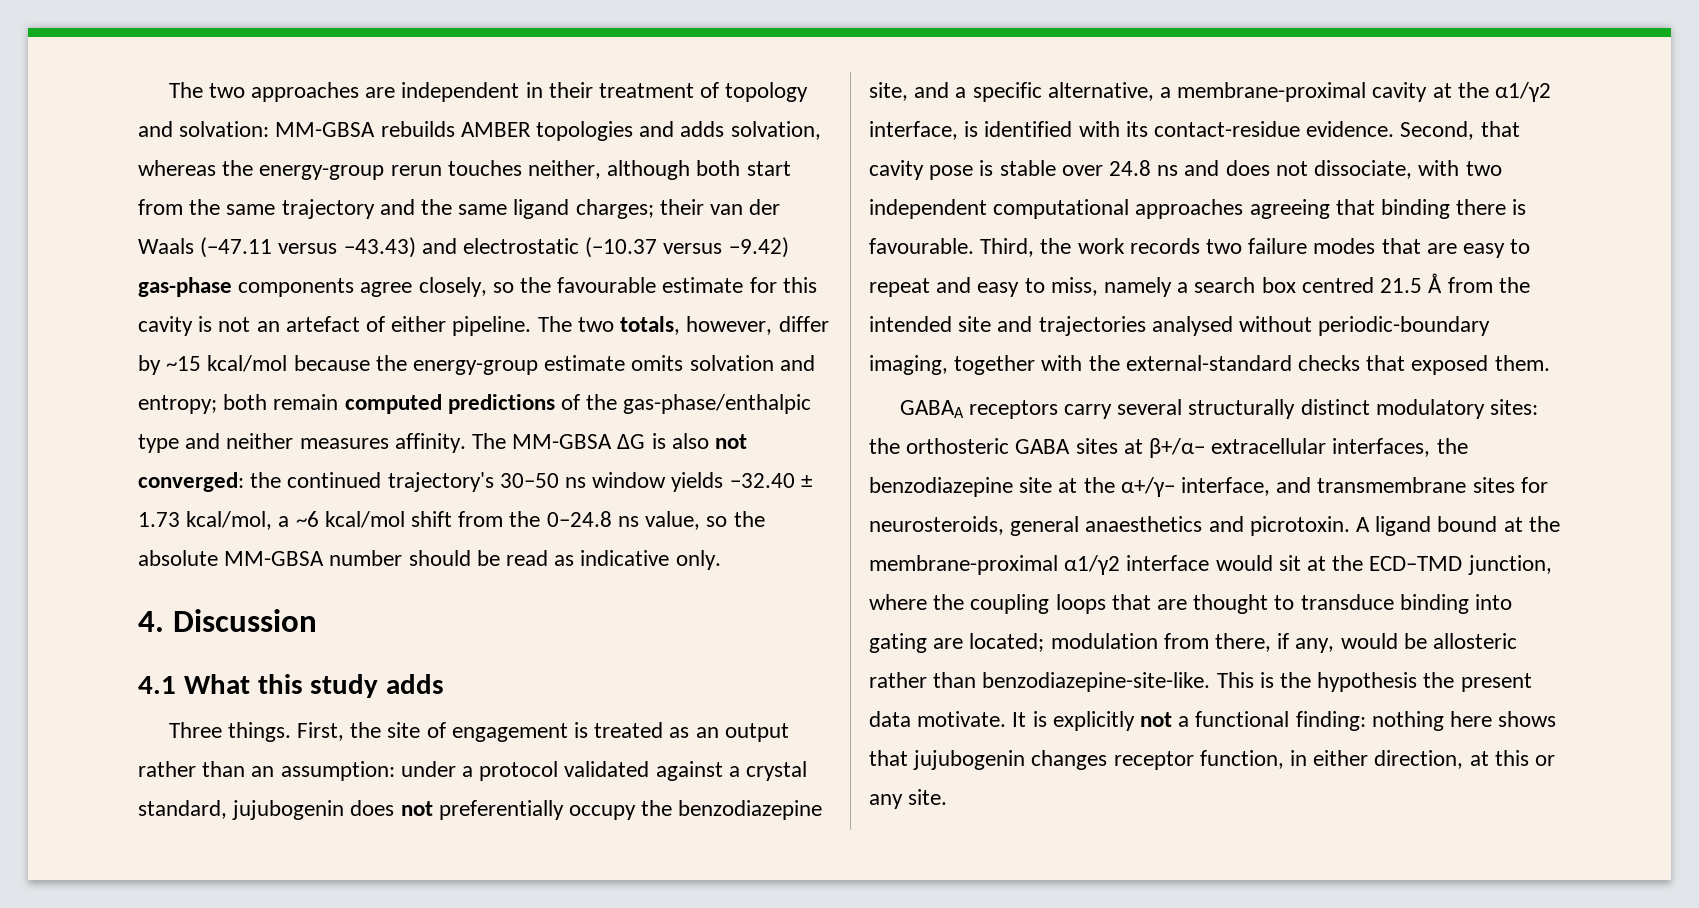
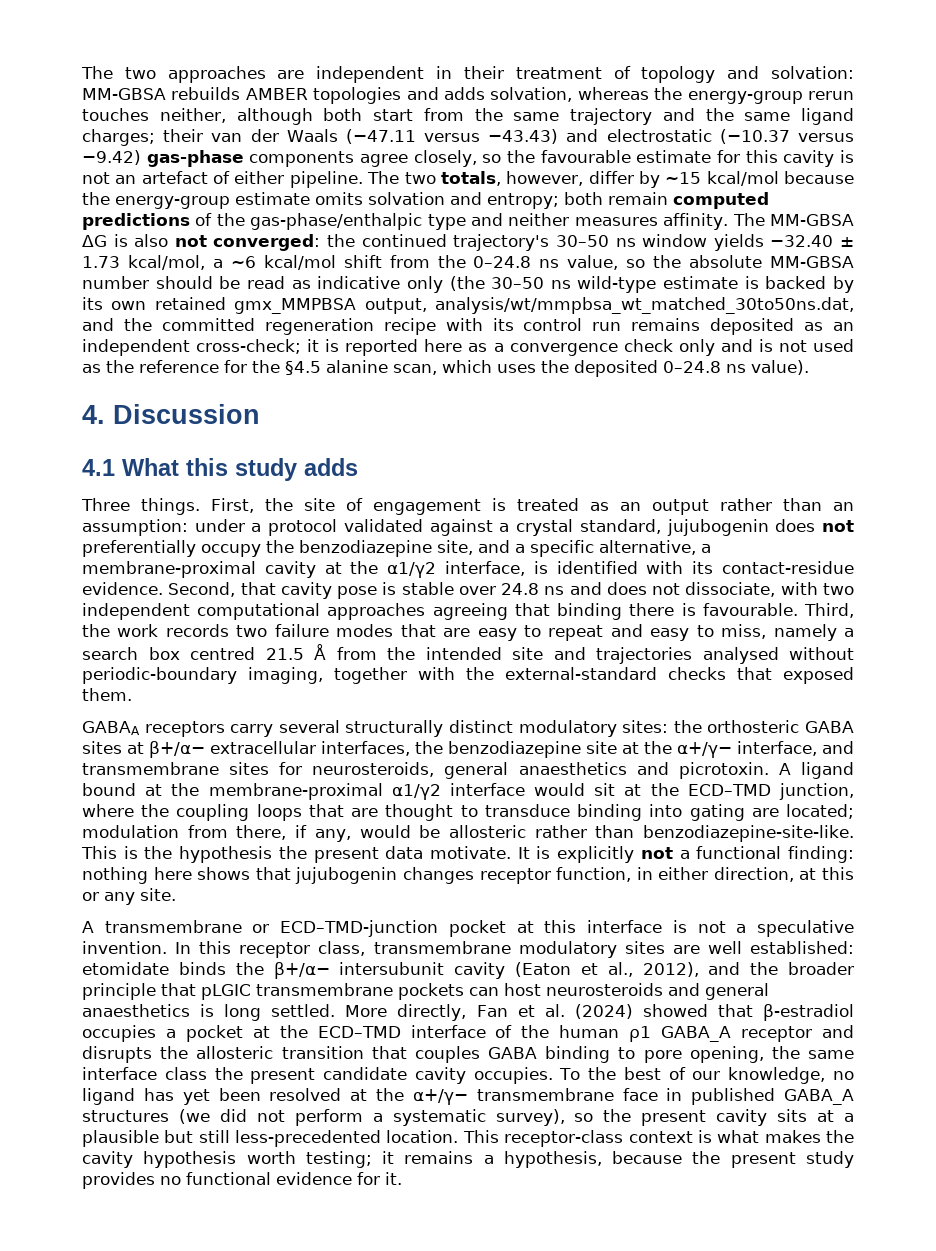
[675,550,721,570] only. -> [406,276,854,293] [82,297,854,314] [82,318,854,335] [82,339,854,356] [82,360,809,377] only (the 30–50 ns wild-type estimate is backed by its own retained gmx_MMPBSA output, analysis/wt/mmpbsa_wt_matched_30to50ns.dat, and the committed regeneration recipe with its control run remains deposited as an independent cross-check; it is reported here as a convergence check only and is not used as the reference for the §4.5 alanine scan, which uses the deposited 0–24.8 ns value).
(948, 797) none -> [82,920,855,937] [82,941,855,958] [82,962,855,979] [82,983,769,1000] [82,1004,854,1021] [82,1025,854,1042] [82,1046,854,1063] [82,1067,855,1084] [82,1088,855,1105] [82,1109,855,1126] [82,1130,855,1147] [82,1151,854,1168] [82,1172,402,1189] // A transmembrane or ECD–TMD-junction pocket at this interface is not a speculative invention. In this receptor class, transmembrane modulatory sites are well established: etomidate binds the β+/α− intersubunit cavity (Eaton et al., 2012), and the broader principle that pLGIC transmembrane pockets can host neurosteroids and general anaesthetics is long settled. More directly, Fan et al. (2024) showed that β-estradiol occupies a pocket at the ECD–TMD interface of the human ρ1 GABA_A receptor and disrupts the allosteric transition that couples GABA binding to pore opening, the same interface class the present candidate cavity occupies. To the best of our knowledge, no ligand has yet been resolved at the α+/γ− transmembrane face in published GABA_A structures (we did not perform a systematic survey), so the present cavity sits at a plausible but still less-precedented location. This receptor-class context is what makes the cavity hypothesis worth testing; it remains a hypothesis, because the present study provides no functional evidence for it.

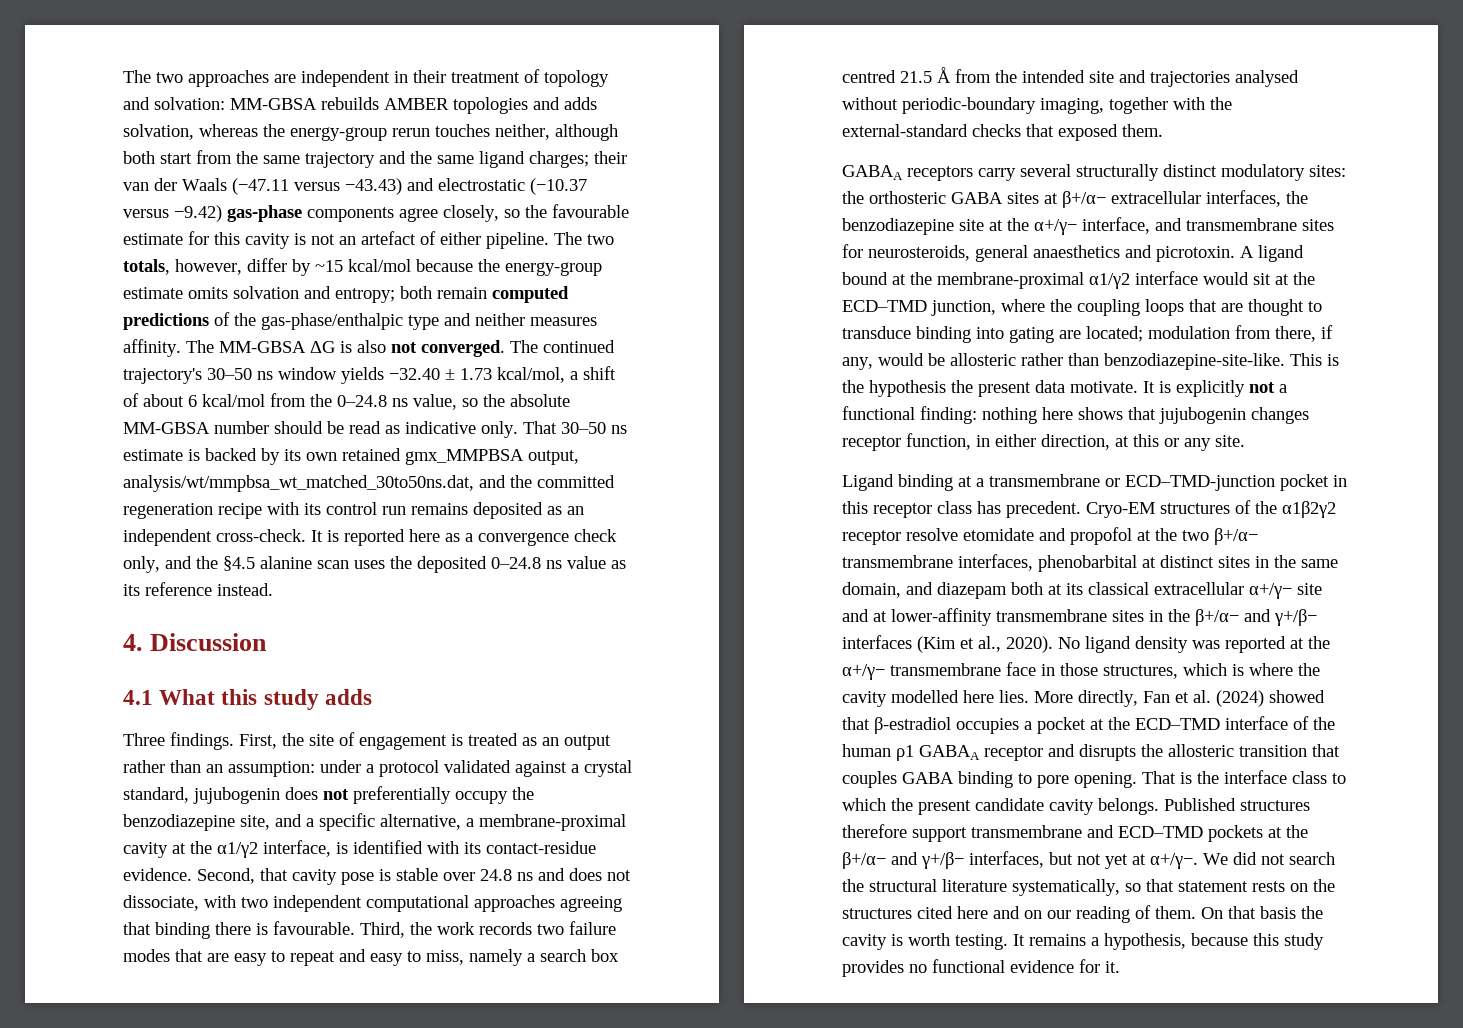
[213,234,356,251] converged: the -> [421,340,538,357] converged. The
[230,255,382,270] ~6 kcal/mol shift -> [583,366,616,380] [123,393,265,407] shift of about 6 kcal/mol
[406,276,657,293] only (the 30–50 ns wild-type -> [481,421,627,438] only. That 30–50 ns
[196,339,320,354] cross-check; it -> [216,529,323,542] cross-check. It
[678,339,854,356] [82,360,247,373] only and is not used as the reference for -> [123,556,192,573] only, and
[393,360,492,375] scan, which -> [317,560,349,569] scan
[751,360,809,375] value). -> [567,556,626,569] [123,582,273,596] value as its reference instead.
[141,498,201,515] things. -> [170,732,234,750] findings.
[82,920,855,937] [82,941,855,958] [82,962,855,979] [82,983,769,1000] [82,1004,336,1021] A transmembrane or ECD–TMD-junction pocket at this interface is not a speculative invention. In this receptor class, transmembrane modulatory sites are well established: etomidate binds the β+/α− intersubunit cavity (Eaton et al., 2012), and the broader principle that pLGIC transmembrane pockets can host neurosteroids and general anaesthetics is long settled. -> [842,474,1347,491] [842,500,1336,518] [842,527,1258,545] [842,554,1338,572] [842,582,1322,599] [842,608,1317,626] [842,635,1330,653] [842,662,1320,680] [842,690,1029,707] Ligand binding at a transmembrane or ECD–TMD-junction pocket in this receptor class has precedent. Cryo-EM structures of the α1β2γ2 receptor resolve etomidate and propofol at the two β+/α− transmembrane interfaces, phenobarbital at distinct sites in the same domain, and diazepam both at its classical extracellular α+/γ− site and at lower-affinity transmembrane sites in the β+/α− and γ+/β− interfaces (Kim et al., 2020). No ligand density was reported at the α+/γ− transmembrane face in those structures, which is where the cavity modelled here lies.
[661,1026,732,1042] GABA_A -> [919,745,980,760] GABAA
[689,1046,854,1063] [82,1067,855,1084] [82,1088,855,1105] [82,1109,855,1126] [82,1130,855,1147] [82,1151,395,1168] opening, the same interface class the present candidate cavity occupies. To the best of our knowledge, no ligand has yet been resolved at the α+/γ− transmembrane face in published GABA_A structures (we did not perform a systematic survey), so the present cavity sits at a plausible but still less-precedented location. This receptor-class context is what makes the cavity hypothesis worth testing; it -> [1074,770,1346,788] [842,798,1310,815] [842,824,1308,842] [842,851,1335,869] [842,879,1335,896] [842,905,1323,923] [842,933,1025,950] opening. That is the interface class to which the present candidate cavity belongs. Published structures therefore support transmembrane and ECD–TMD pockets at the β+/α− and γ+/β− interfaces, but not yet at α+/γ−. We did not search the structural literature systematically, so that statement rests on the structures cited here and on our reading of them. On that basis the cavity is worth testing. It
[692,1151,796,1168] the present -> [1253,933,1279,946] this

